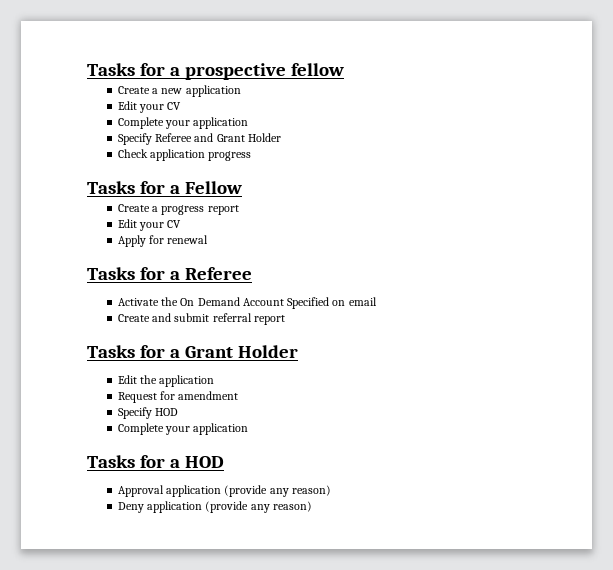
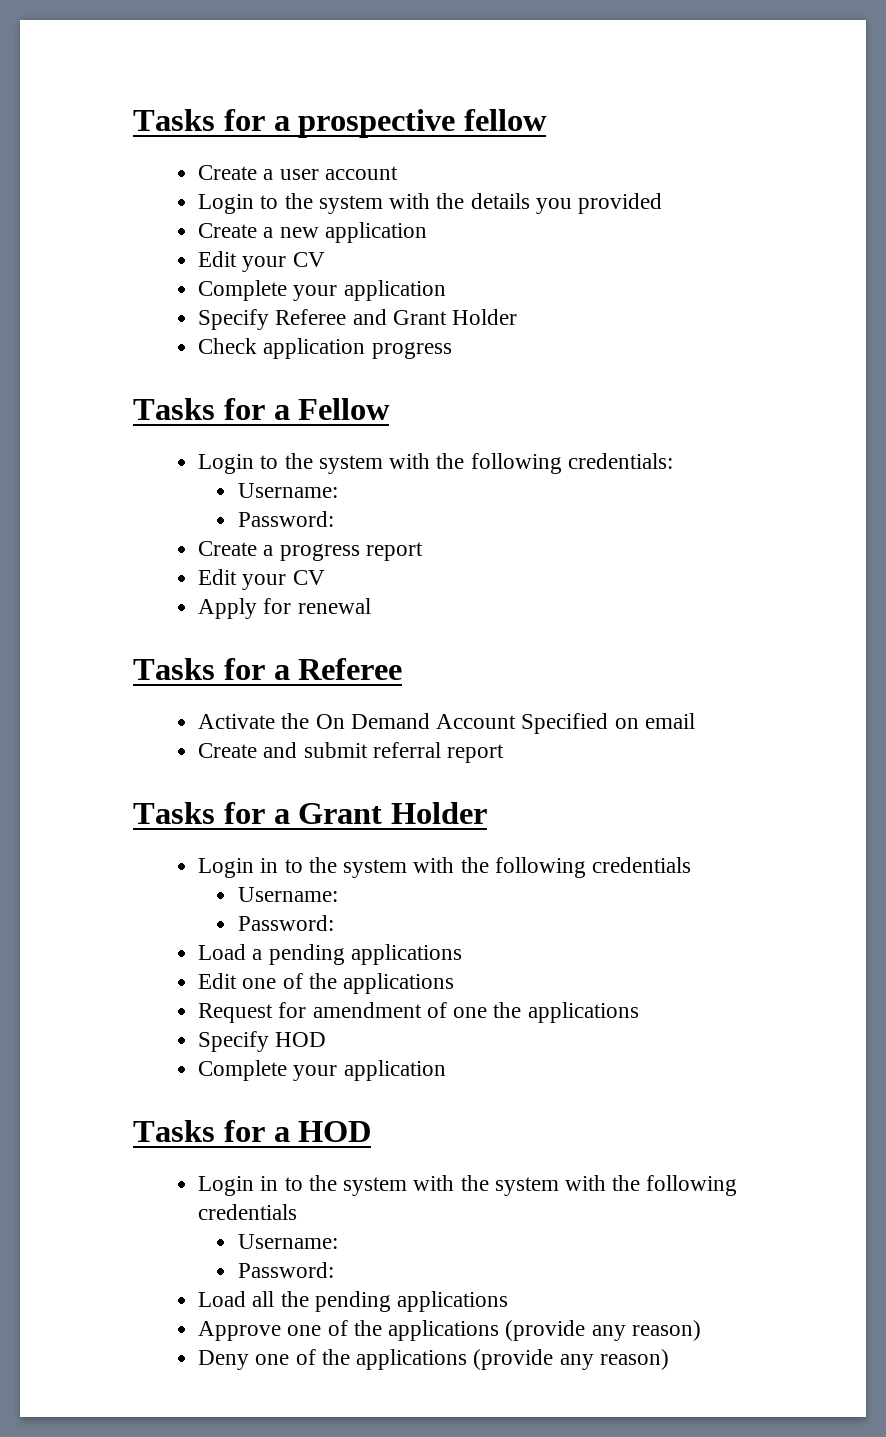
(344, 69) none -> [198,165,398,180] [198,193,662,214] // Create a user account // Login to the system with the details you provided
(242, 187) none -> [198,453,673,474] [238,483,339,498] [238,511,335,527] // Login to the system with the following credentials: // Username: // Password:
[117,375,215,387] Edit the application -> [198,857,691,878] [238,887,339,902] [238,915,335,931] [198,944,462,965] [198,973,455,994] Login in to the system with the following credentials // Username: // Password: // Load a pending applications // Edit one of the applications
(239, 395) none -> [426,1002,639,1023] of one the applications
[117,485,222,497] Approval application -> [198,1175,738,1196] [198,1204,298,1220] [238,1234,339,1249] [238,1262,335,1278] [198,1291,509,1312] [198,1320,500,1341] Login in to the system with the system with the following credentials // Username: // Password: // Load all the pending applications // Approve one of the applications
[147,501,203,513] application -> [255,1349,468,1370] one of the applications

